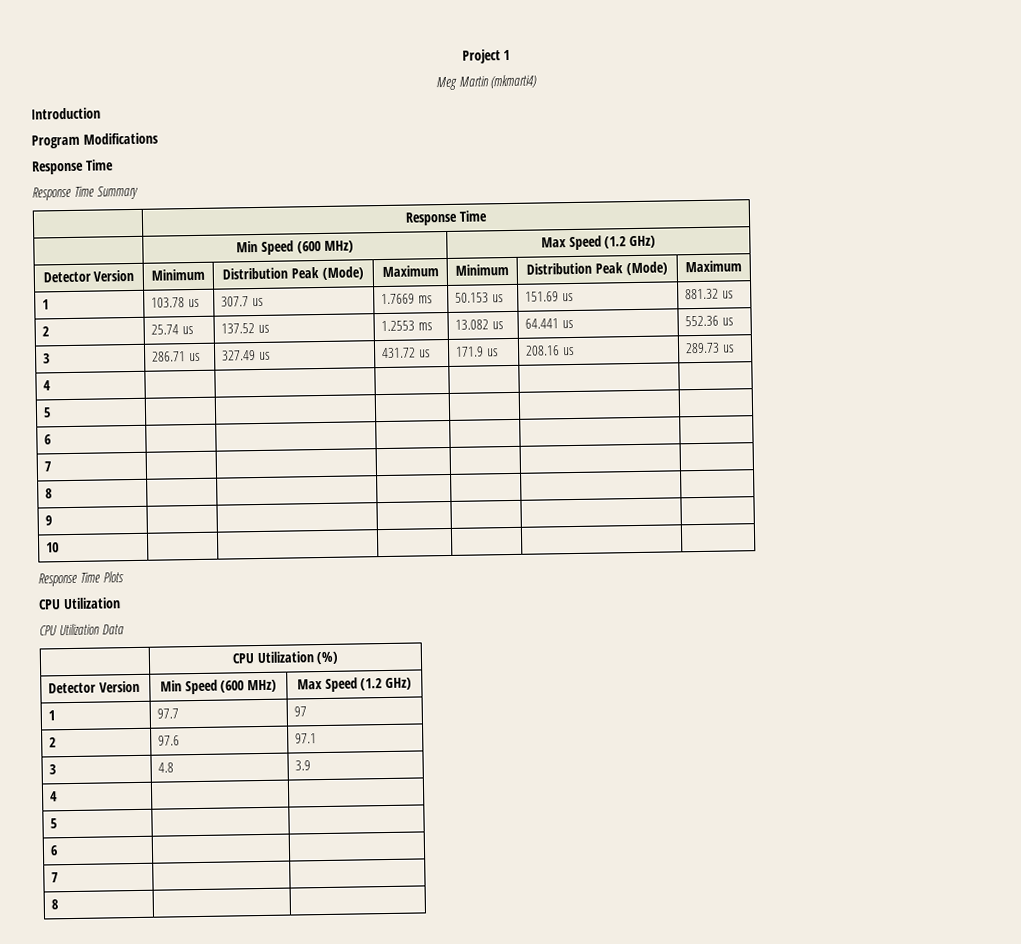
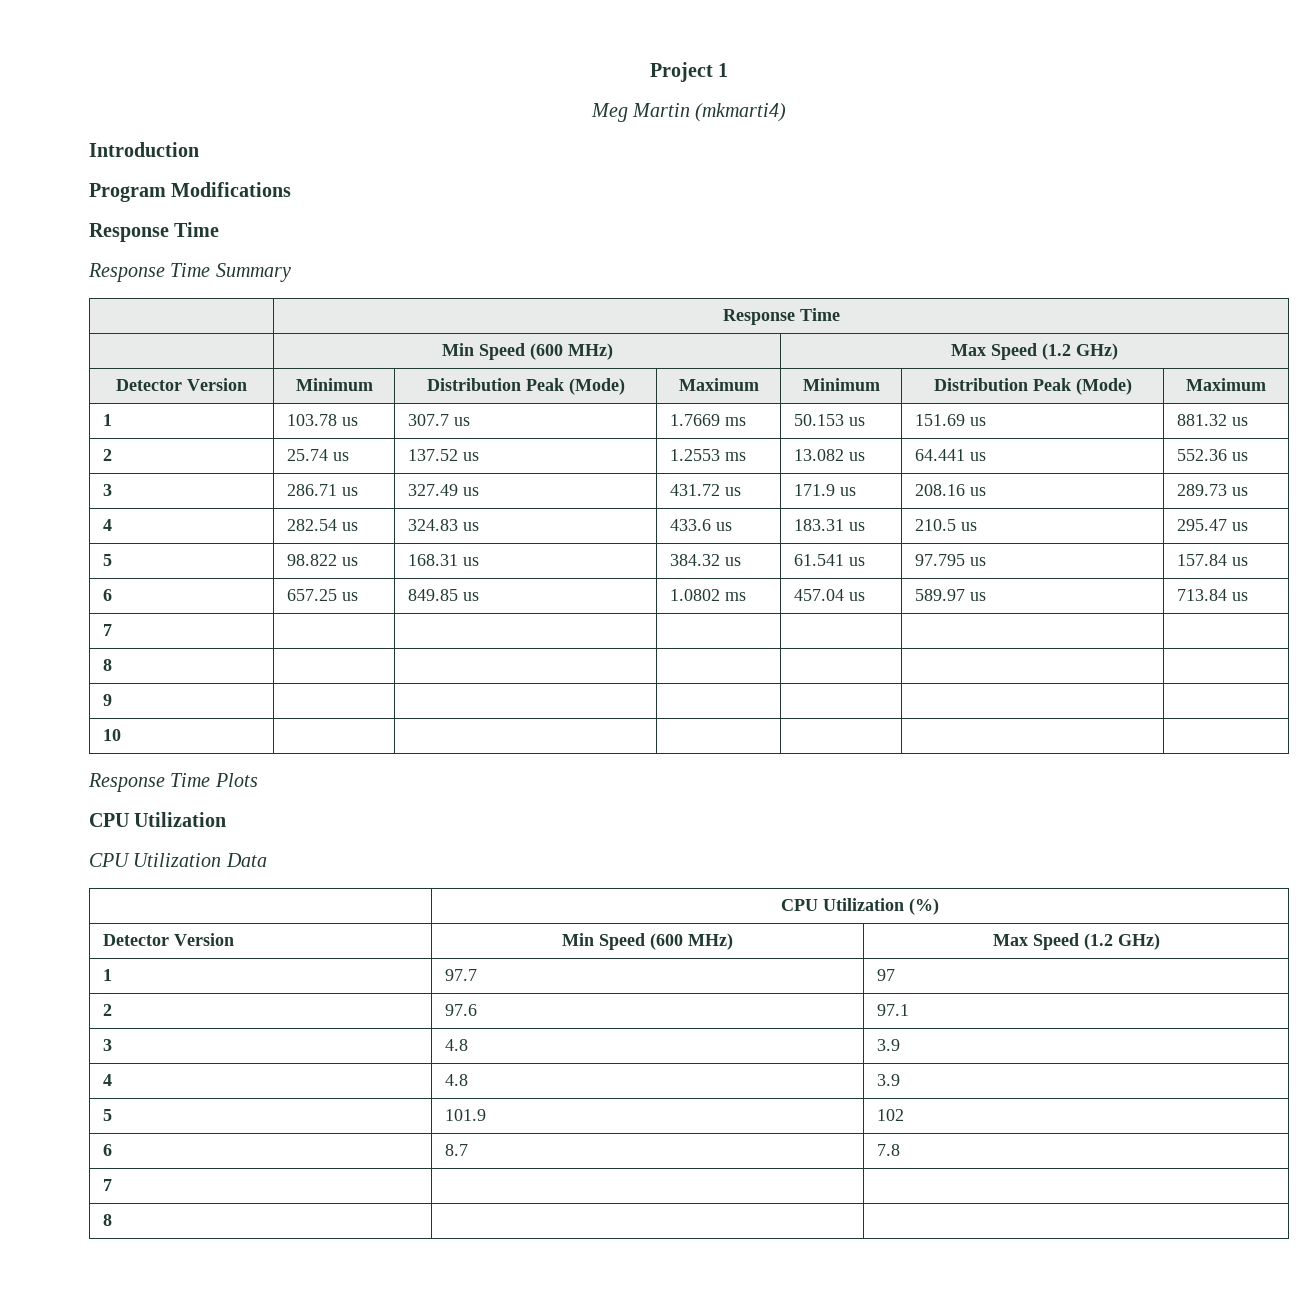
[43,407,52,418] [44,434,52,445] | | | | | // 5 | | | | | | // 6 | | | | | | -> [287,519,359,531] [408,519,480,531] [670,519,733,531] [794,519,866,531] [915,519,978,531] [1177,519,1249,531] [103,554,113,566] [287,554,359,566] [408,554,480,566] [670,554,742,566] [794,554,866,566] [915,554,987,566] [1177,554,1249,566] [103,589,113,601] [287,589,359,601] [408,589,480,601] [670,589,747,601] [794,589,866,601] [915,589,987,601] [1177,589,1249,601] 282.54 us | 324.83 us | 433.6 us | 183.31 us | 210.5 us | 295.47 us // 5 | 98.822 us | 168.31 us | 384.32 us | 61.541 us | 97.795 us | 157.84 us // 6 | 657.25 us | 849.85 us | 1.0802 ms | 457.04 us | 589.97 us | 713.84 us
[50,818,58,829] [50,845,59,856] | // 5 | | // 6 | | -> [445,1074,469,1086] [877,1074,901,1086] [103,1109,113,1121] [445,1109,487,1121] [877,1109,905,1121] [103,1144,113,1156] [445,1144,469,1156] [877,1144,901,1156] 4.8 | 3.9 // 5 | 101.9 | 102 // 6 | 8.7 | 7.8

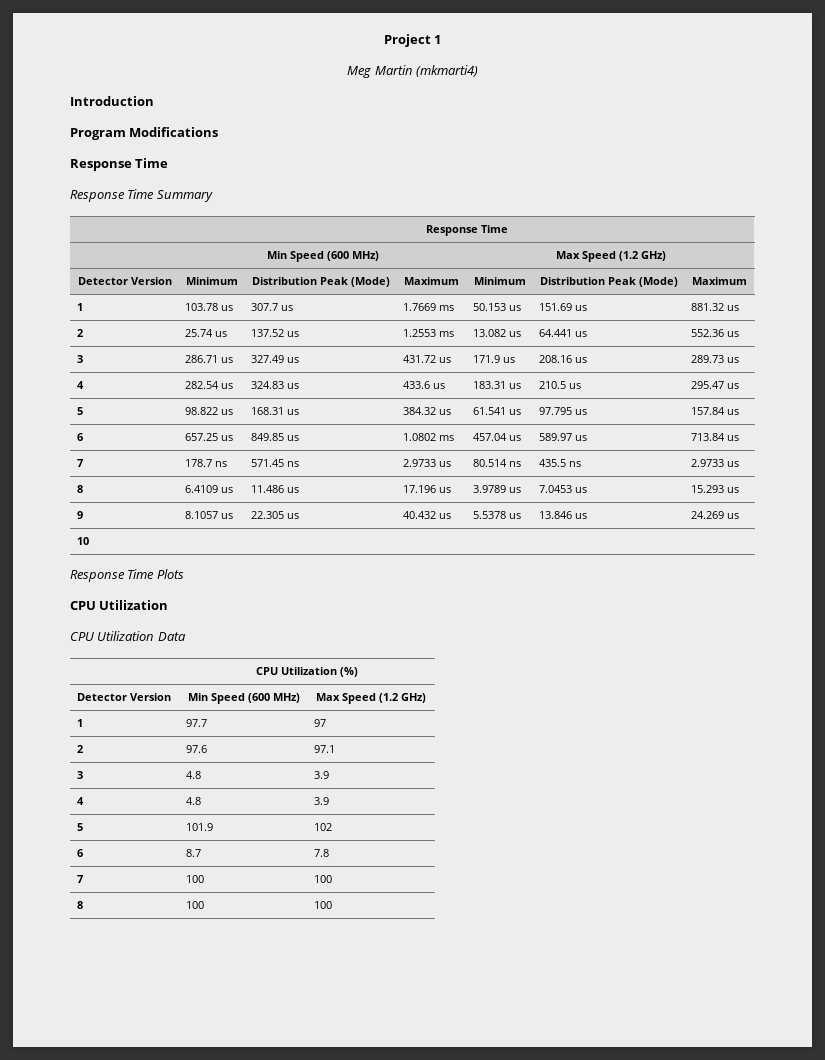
[103,659,113,671] [103,694,113,706] | | | | | // 8 | | | | | | // 9 | | | | | | -> [184,459,227,467] [250,459,299,467] [402,459,451,467] [472,459,521,467] [538,459,581,467] [690,459,739,467] [76,485,83,493] [184,485,233,493] [250,485,299,493] [402,485,451,493] [472,485,521,493] [538,485,587,493] [690,485,739,493] [76,511,83,519] [184,511,233,519] [250,511,299,519] [402,511,451,519] [472,511,521,519] [538,511,587,519] [690,511,739,519] 178.7 ns | 571.45 ns | 2.9733 us | 80.514 ns | 435.5 ns | 2.9733 us // 8 | 6.4109 us | 11.486 us | 17.196 us | 3.9789 us | 7.0453 us | 15.293 us // 9 | 8.1057 us | 22.305 us | 40.432 us | 5.5378 us | 13.846 us | 24.269 us
[103,1214,113,1226] | // 8 | | -> [185,875,204,883] [313,875,332,883] [76,901,83,909] [185,901,204,909] [313,901,332,909] 100 | 100 // 8 | 100 | 100

